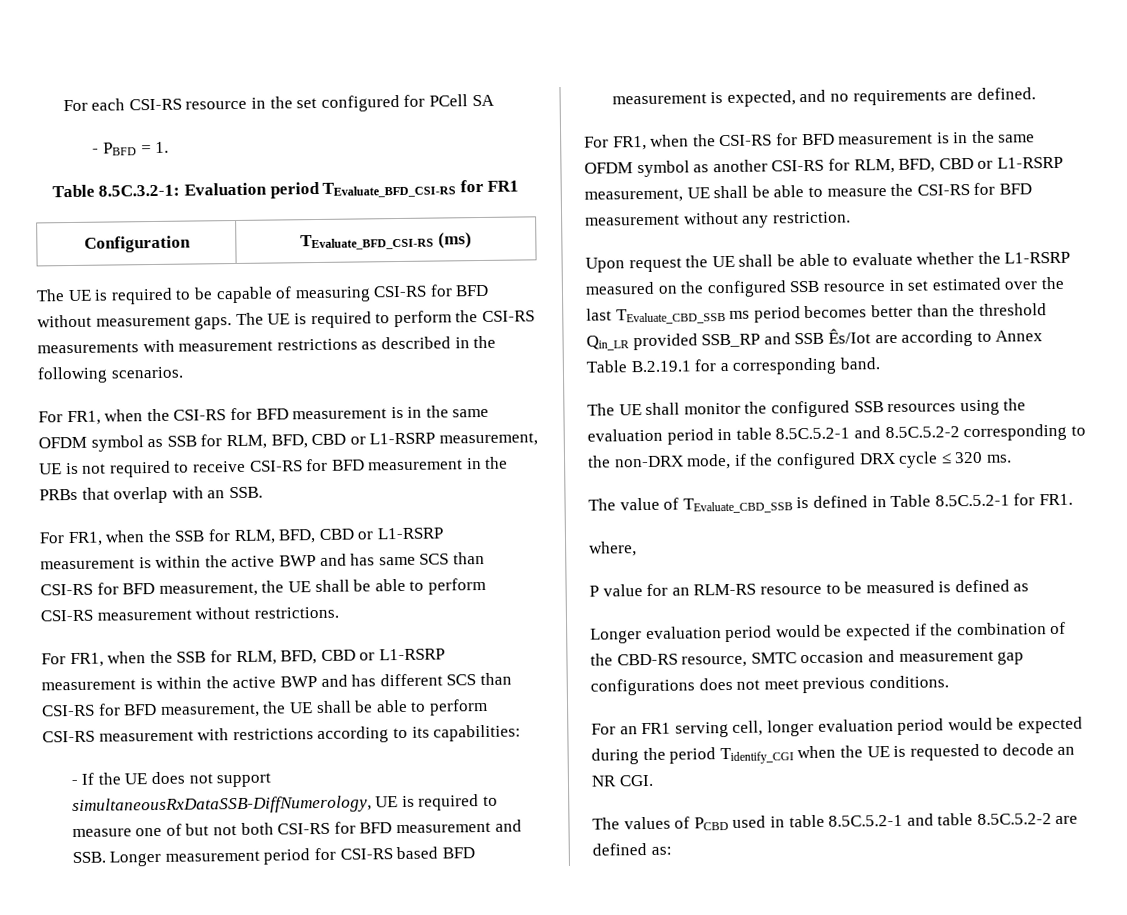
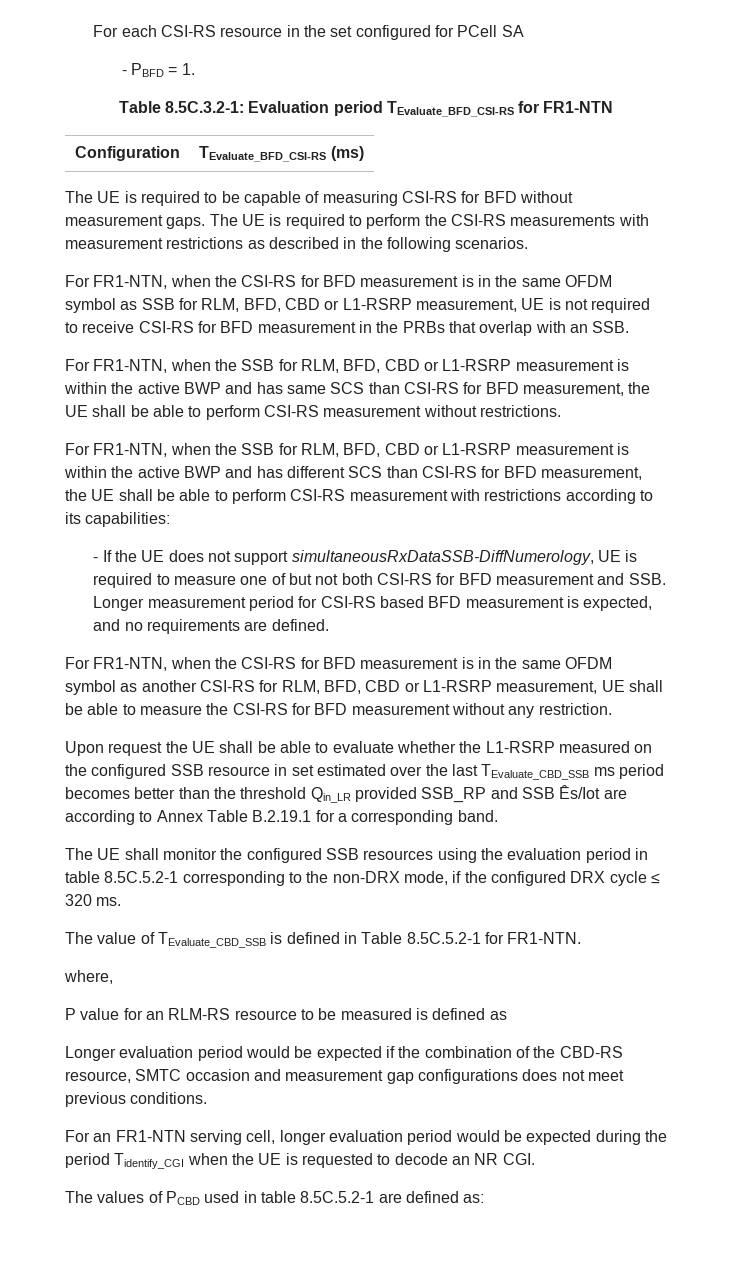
[487,180,520,192] FR1 -> [543,101,614,113] FR1-NTN
[66,410,101,426] FR1, -> [93,275,168,289] FR1-NTN,
[67,531,103,547] FR1, -> [93,359,168,373] FR1-NTN,
[69,652,104,668] FR1, -> [93,443,168,457] FR1-NTN,
[612,135,647,151] FR1, -> [93,657,168,671] FR1-NTN,
[853,426,960,439] and 8.5C.5.2-2 -> (179, 877) none
[1038,493,1073,506] FR1. -> [507,932,582,944] FR1-NTN.
[641,722,672,735] FR1 -> [115,1130,186,1142] FR1-NTN
[906,813,1052,826] and table 8.5C.5.2-2 -> (375, 1197) none

